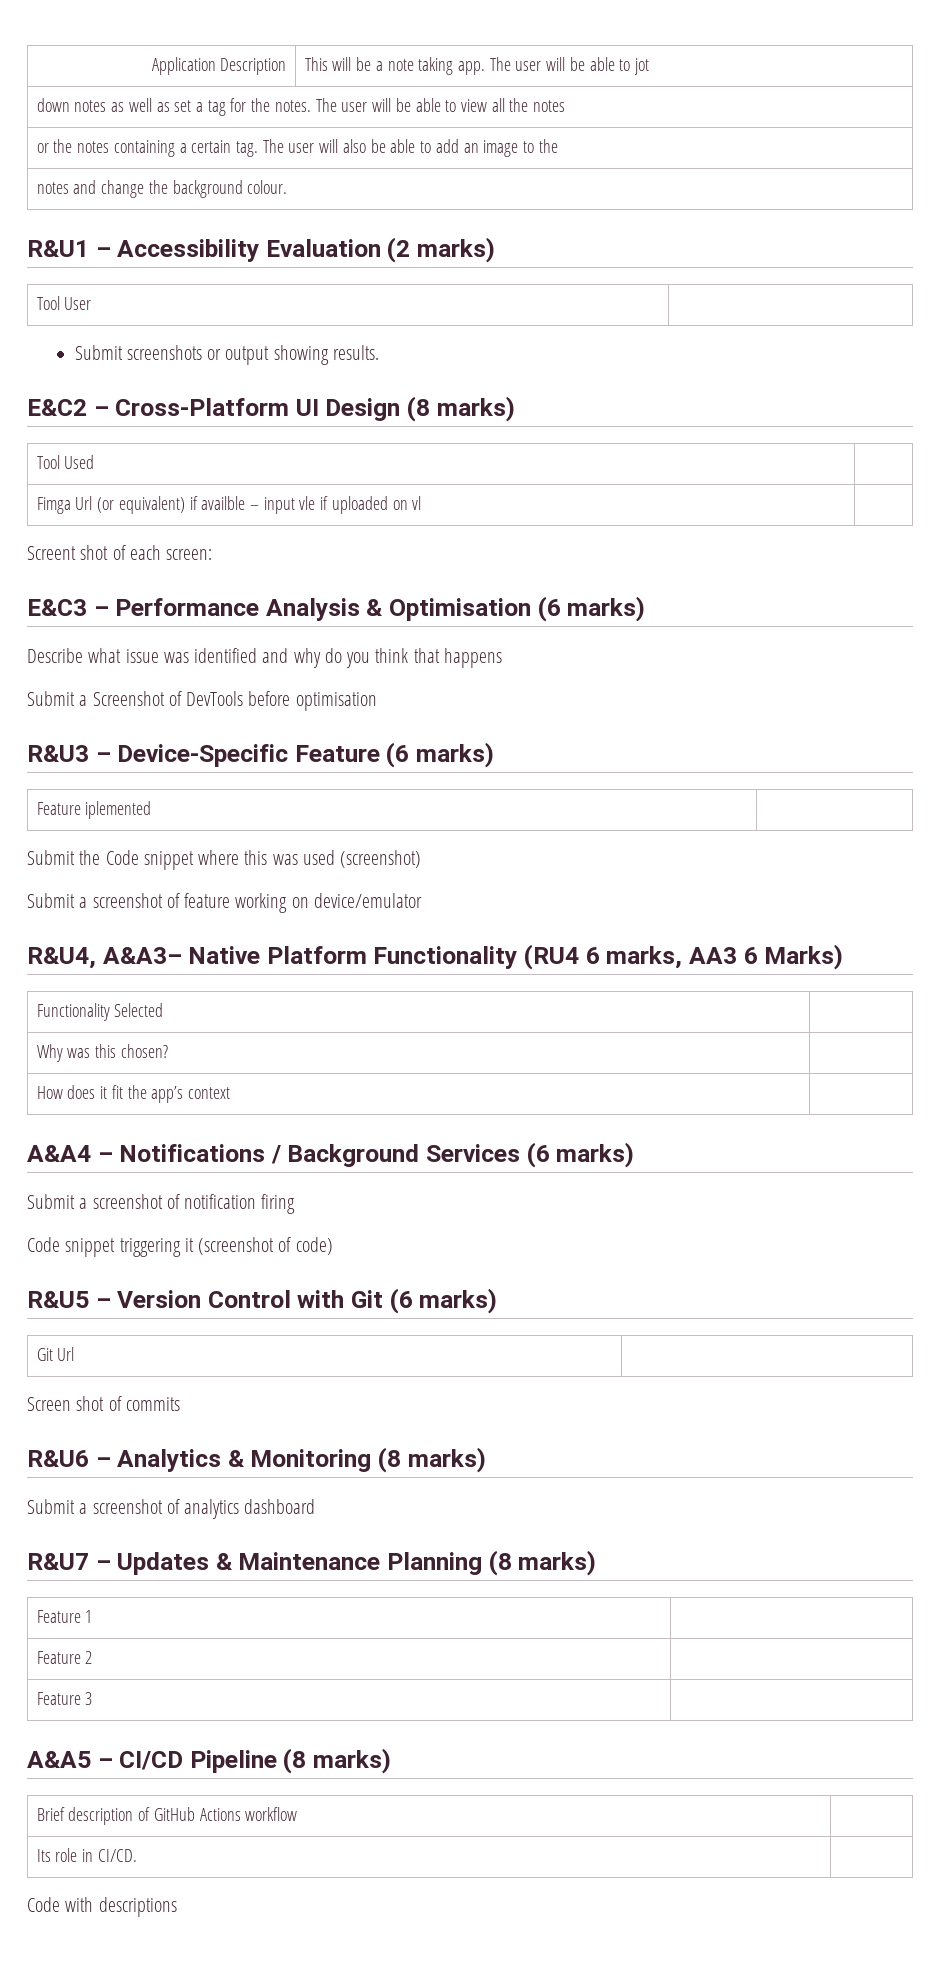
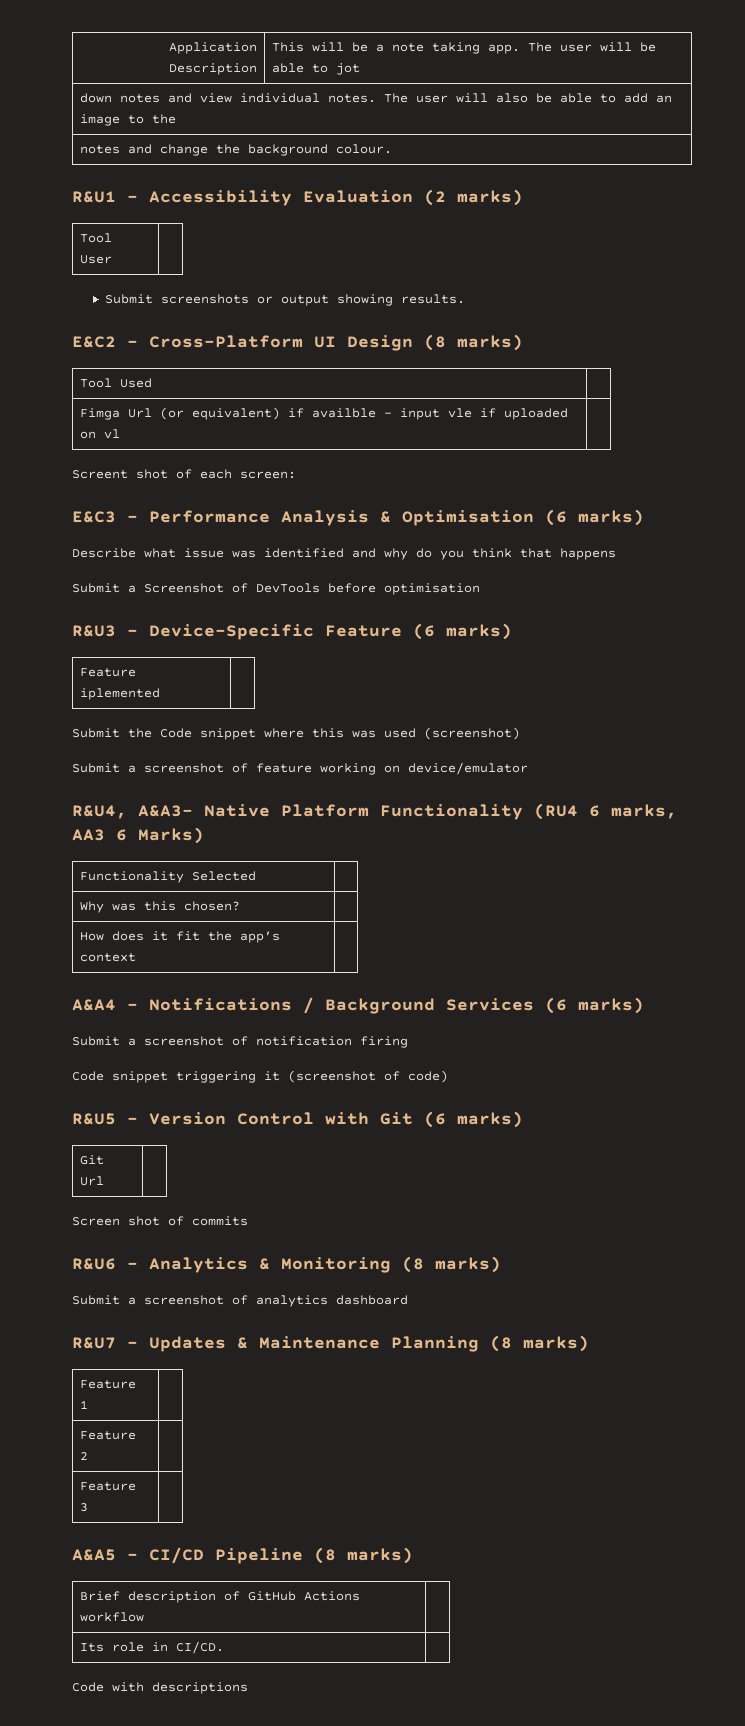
[111,98,566,116] [36,139,259,157] as well as set a tag for the notes. The user will be able to view all the notes // or the notes containing a certain tag. -> [168,93,377,103] and view individual notes.

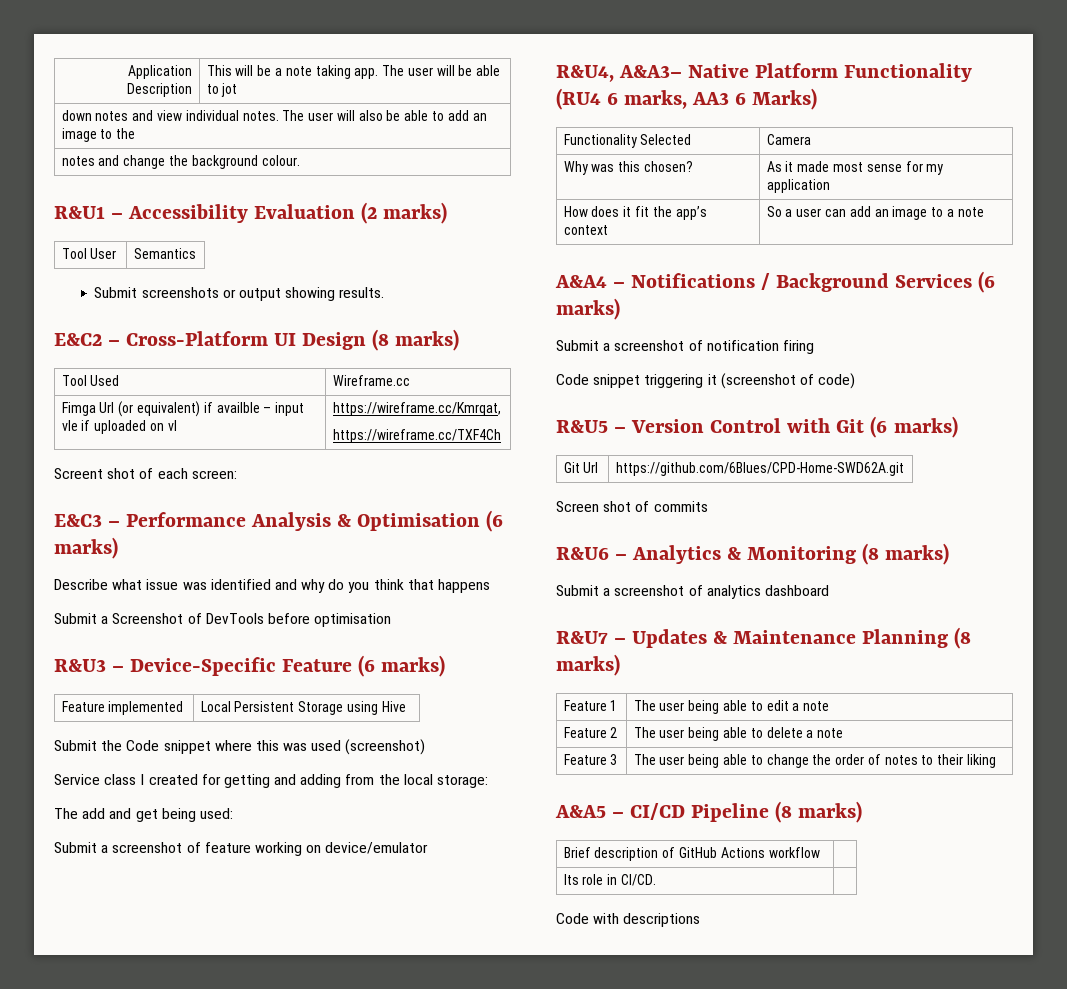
(113, 259) none -> [133,248,196,259] Semantics
(153, 383) none -> [332,375,410,386] Wireframe.cc
(121, 434) none -> [332,402,501,416] [332,429,501,443] https://wireframe.cc/Kmrqat, // https://wireframe.cc/TXF4Ch
[80,688,161,700] iplemented | -> [108,701,184,715] [200,701,406,715] implemented | Local Persistent Storage using Hive
(520, 733) none -> [54,774,489,788] [54,808,233,822] // Service class I created for getting and adding from the local storage: // The add and get being used:
(257, 876) none -> [766,134,811,145] Camera
(241, 906) none -> [766,161,944,175] [766,179,830,193] As it made most sense for my application
(137, 957) none -> [766,206,984,220] So a user can add an image to a note
(105, 1181) none -> [615,462,904,476] https://github.com/6Blues/CPD-Home-SWD62A.git
[80,1431,137,1440] [80,1452,89,1460] [80,1482,137,1491] [80,1503,89,1512] // Feature 2 | // Feature 3 | -> [633,700,830,714] [563,727,618,738] [633,727,844,741] [563,754,618,765] [633,754,997,768] The user being able to edit a note // Feature 2 | The user being able to delete a note // Feature 3 | The user being able to change the order of notes to their liking

